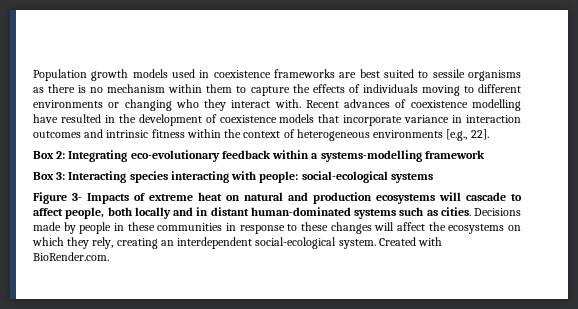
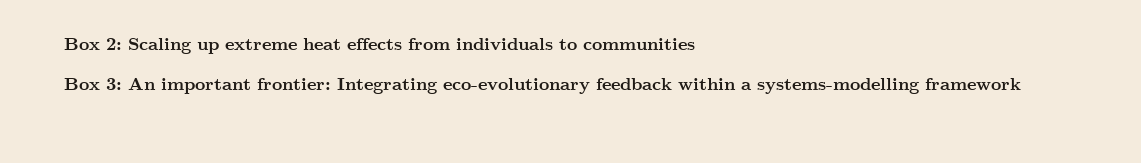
[33,69,521,81] [33,84,521,96] [33,99,521,111] [33,114,521,126] [33,129,489,141] [33,151,66,159] Population growth models used in coexistence frameworks are best suited to sessile organisms as there is no mechanism within them to capture the effects of individuals moving to different environments or changing who they interact with. Recent advances of coexistence modelling have resulted in the development of coexistence models that incorporate variance in interaction outcomes and intrinsic fitness within the context of heterogeneous environments [e.g., 22]. // Box 2: -> [64,38,695,54] [64,77,331,94] Box 2: Scaling up extreme heat effects from individuals to communities // Box 3: An important frontier:
[33,171,433,183] [33,192,522,204] [33,207,521,219] [33,222,522,234] [32,237,443,249] [33,252,109,261] // Box 3: Interacting species interacting with people: social-ecological systems // Figure 3- Impacts of extreme heat on natural and production ecosystems will cascade to affect people, both locally and in distant human-dominated systems such as cities. Decisions made by people in these communities in response to these changes will affect the ecosystems on which they rely, creating an interdependent social-ecological system. Created with BioRender.com. -> (1021, 84) none

